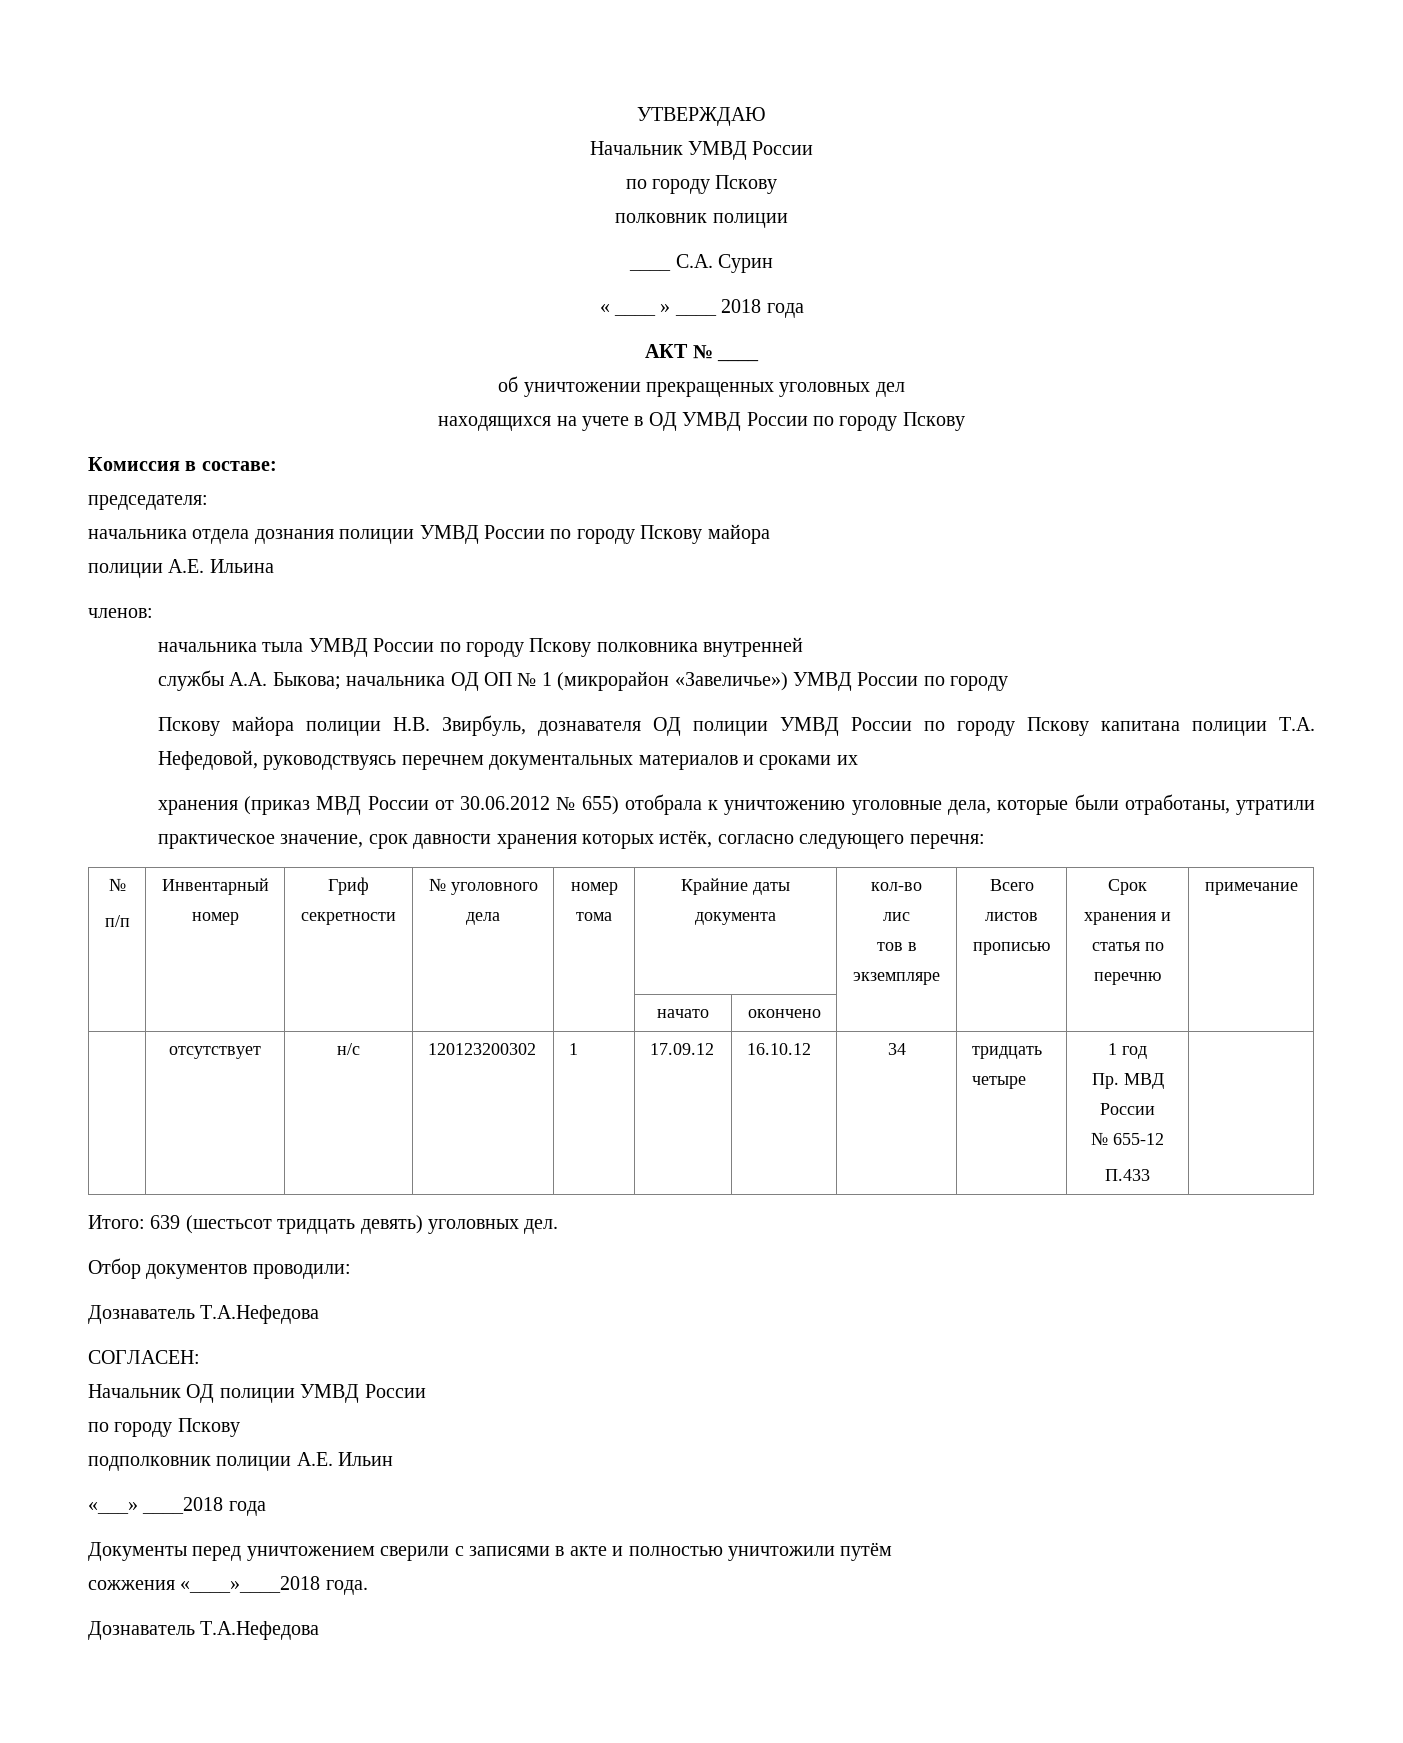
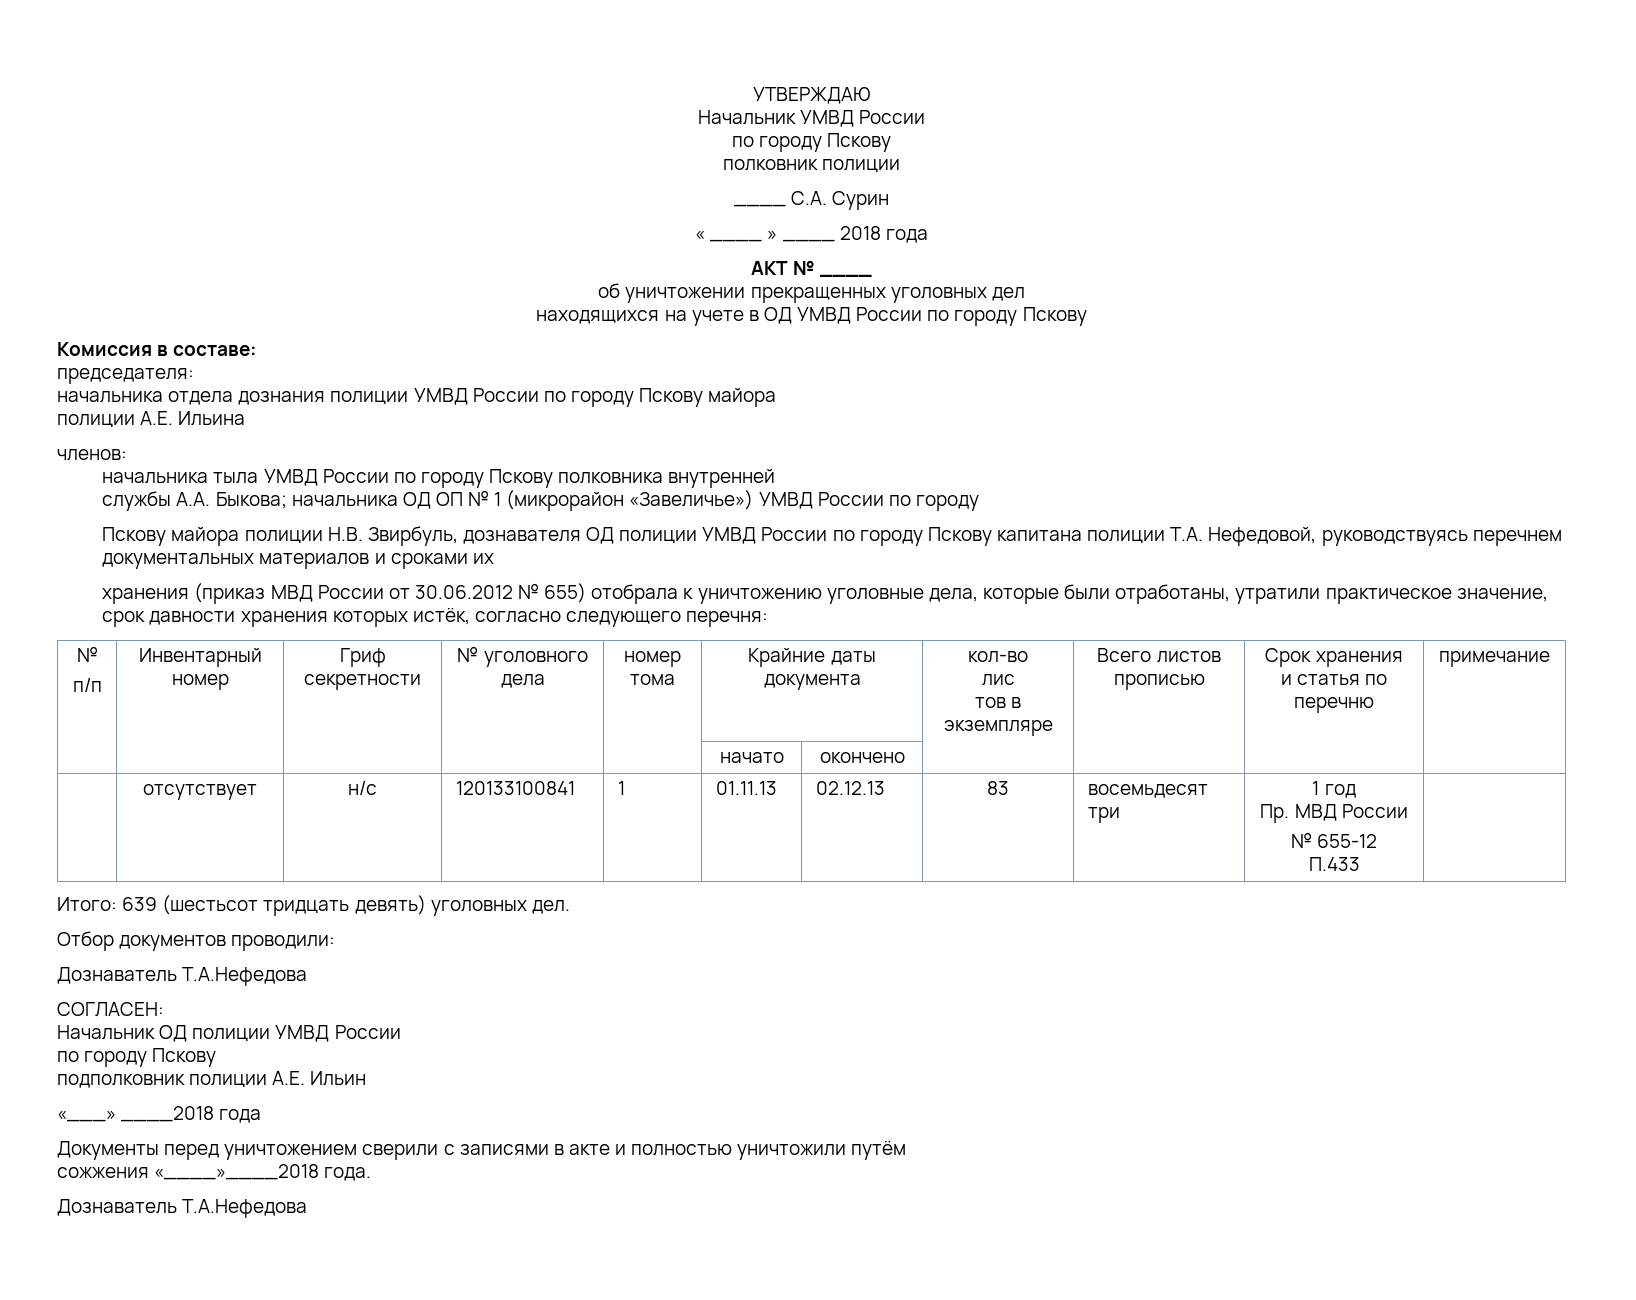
[427,1043,536,1055] [568,1043,578,1055] [649,1043,714,1055] [746,1043,811,1055] [887,1043,906,1055] [971,1046,1042,1059] [971,1076,1026,1089] 120123200302 | 1 | 17.09.12 | 16.10.12 | 34 | тридцать четыре -> [455,781,575,795] [617,781,625,795] [715,781,777,795] [815,781,885,795] [987,781,1009,795] [1087,784,1208,798] [1087,807,1120,823] 120133100841 | 1 | 01.11.13 | 02.12.13 | 83 | восемьдесят три

